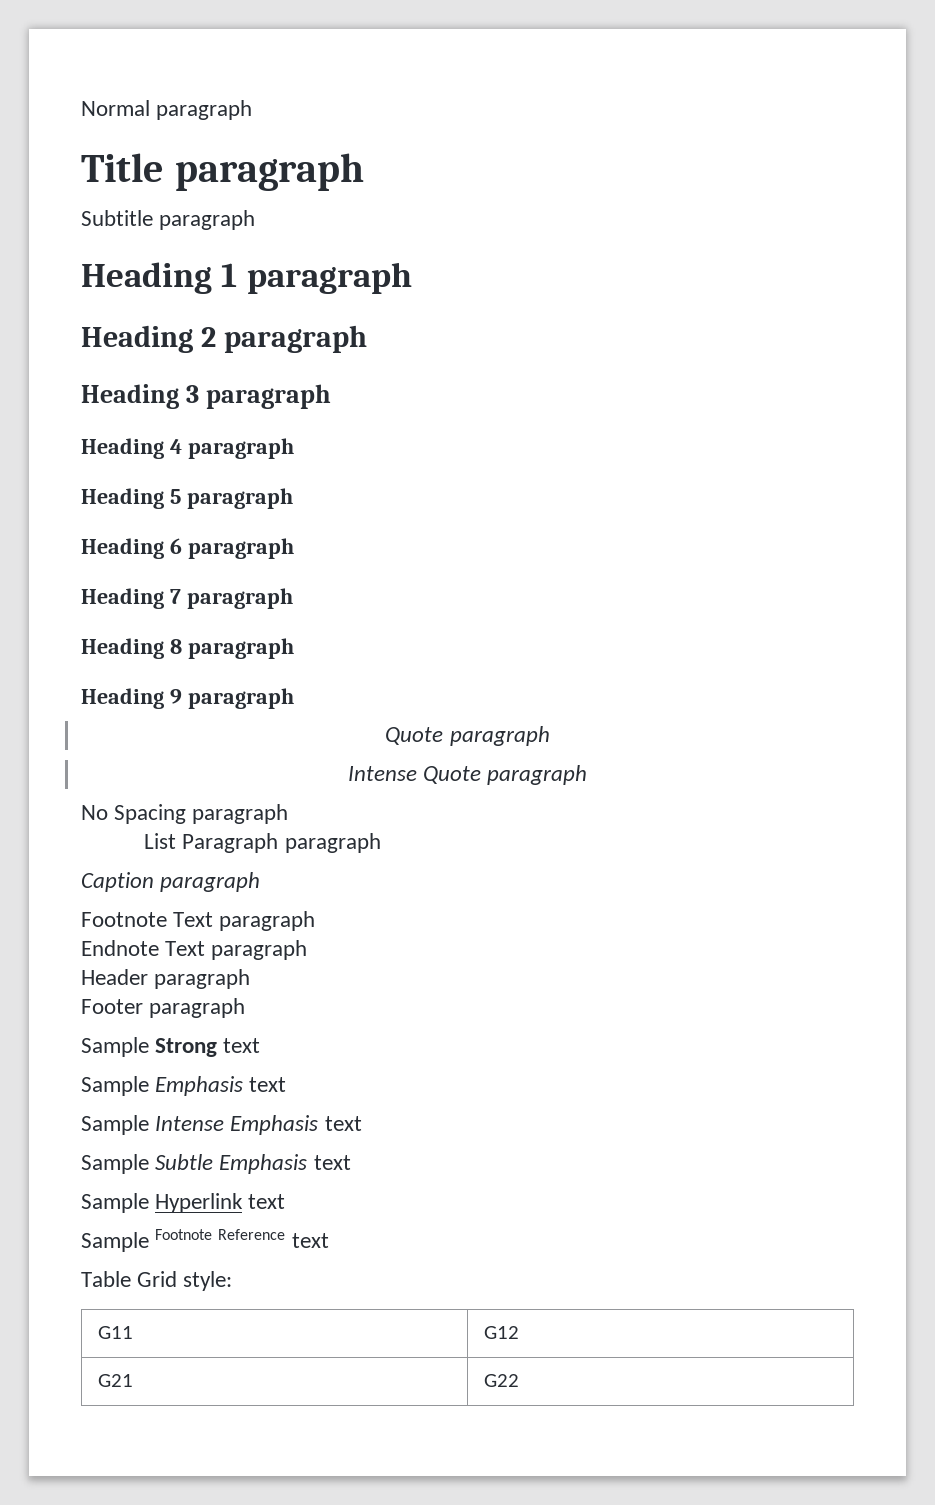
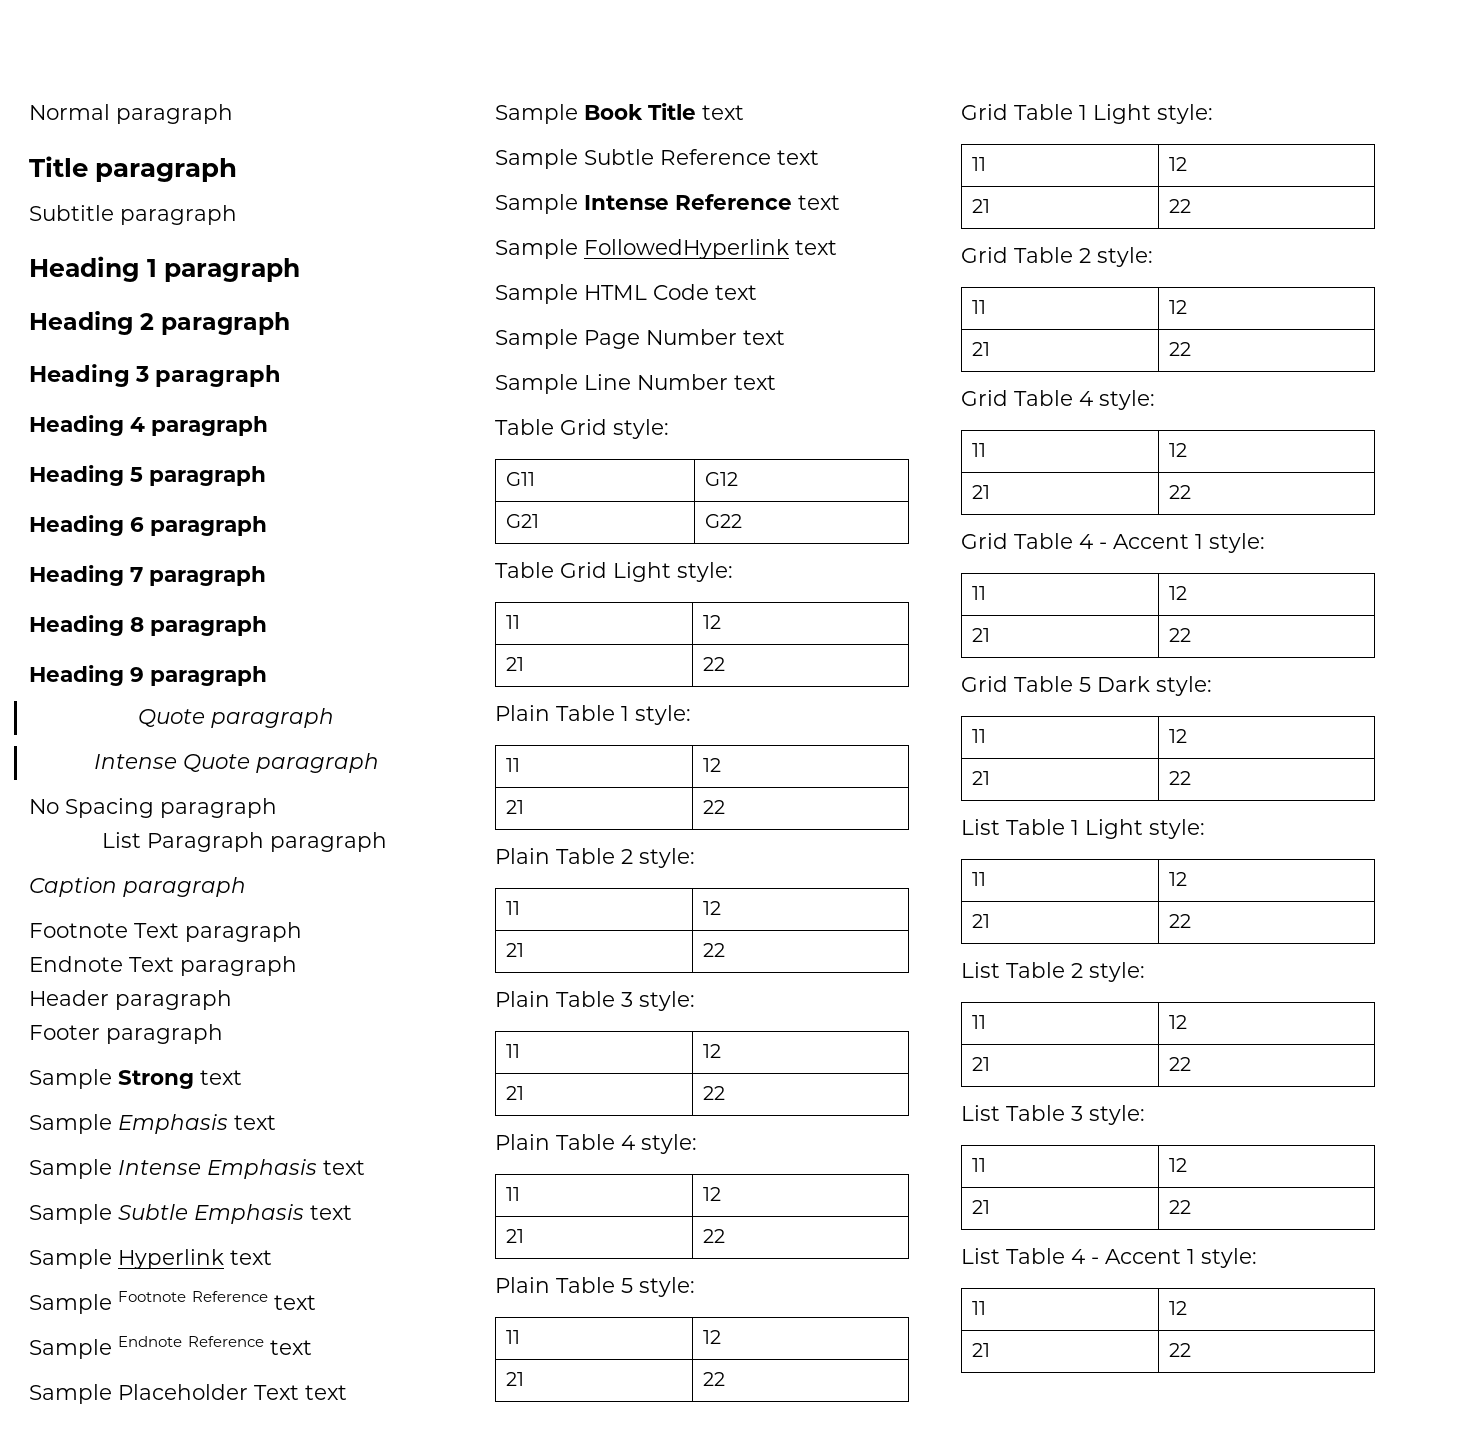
(329, 1240) none -> [29,1336,312,1359] [29,1384,347,1404] [495,103,744,124] [495,149,819,169] [495,194,840,214] [495,239,837,259] [495,284,757,304] [495,329,785,349] [495,374,776,394] // Sample Endnote Reference text // Sample Placeholder Text text // Sample Book Title text // Sample Subtle Reference text // Sample Intense Reference text // Sample FollowedHyperlink text // Sample HTML Code text // Sample Page Number text // Sample Line Number text
(519, 1380) none -> [495,562,733,582] [506,615,521,629] [703,615,722,629] [506,657,525,671] [703,657,726,671] [495,705,691,725] [506,758,521,772] [703,758,722,772] [506,800,525,814] [703,800,726,814] [495,848,695,868] [506,901,521,915] [703,901,722,915] [506,943,525,957] [703,943,726,957] [495,991,695,1011] [506,1044,521,1058] [703,1044,722,1058] [506,1086,525,1100] [703,1086,726,1100] [495,1134,697,1154] [506,1187,521,1201] [703,1187,722,1201] [506,1229,525,1243] [703,1229,726,1243] [495,1277,695,1297] [506,1330,521,1344] [703,1330,722,1344] [506,1372,525,1386] [703,1372,726,1386] [961,104,1213,124] [972,157,987,171] [1169,157,1188,171] [972,199,991,213] [1169,199,1192,213] [961,247,1153,267] [972,300,987,314] [1169,300,1188,314] [972,342,991,356] [1169,342,1192,356] [961,390,1155,410] [972,443,987,457] [1169,443,1188,457] [972,485,991,499] [1169,485,1192,499] [961,533,1265,553] [972,586,987,600] [1169,586,1188,600] [972,628,991,642] [1169,628,1192,642] [961,676,1212,696] [972,729,987,743] [1169,729,1188,743] [972,771,991,785] [1169,771,1192,785] [961,819,1205,839] [972,872,987,886] [1169,872,1188,886] [972,914,991,928] [1169,914,1192,928] [961,962,1145,982] [972,1015,987,1029] [1169,1015,1188,1029] [972,1057,991,1071] [1169,1057,1192,1071] [961,1105,1145,1125] [972,1158,987,1172] [1169,1158,1188,1172] [972,1200,991,1214] [1169,1200,1192,1214] [961,1248,1257,1268] [972,1301,987,1315] [1169,1301,1188,1315] [972,1343,991,1357] [1169,1343,1192,1357] // Table Grid Light style: // 11 | 12 // 21 | 22 // Plain Table 1 style: // 11 | 12 // 21 | 22 // Plain Table 2 style: // 11 | 12 // 21 | 22 // Plain Table 3 style: // 11 | 12 // 21 | 22 // Plain Table 4 style: // 11 | 12 // 21 | 22 // Plain Table 5 style: // 11 | 12 // 21 | 22 // Grid Table 1 Light style: // 11 | 12 // 21 | 22 // Grid Table 2 style: // 11 | 12 // 21 | 22 // Grid Table 4 style: // 11 | 12 // 21 | 22 // Grid Table 4 - Accent 1 style: // 11 | 12 // 21 | 22 // Grid Table 5 Dark style: // 11 | 12 // 21 | 22 // List Table 1 Light style: // 11 | 12 // 21 | 22 // List Table 2 style: // 11 | 12 // 21 | 22 // List Table 3 style: // 11 | 12 // 21 | 22 // List Table 4 - Accent 1 style: // 11 | 12 // 21 | 22

